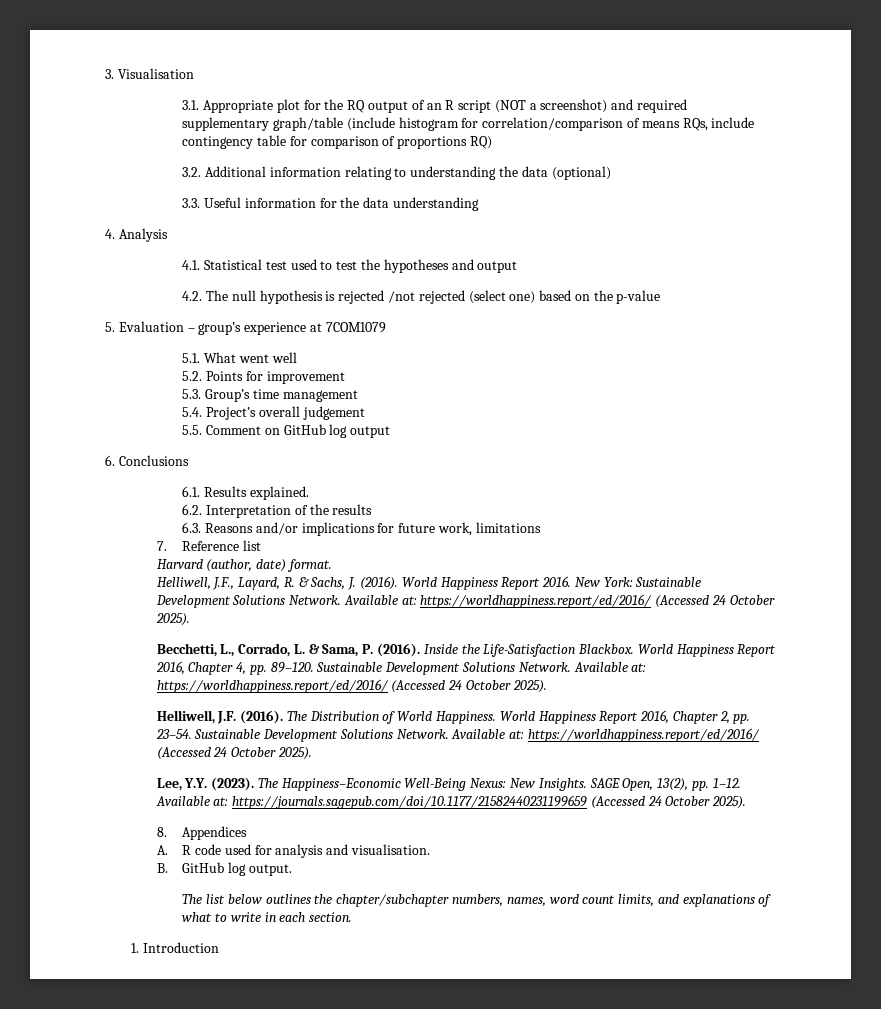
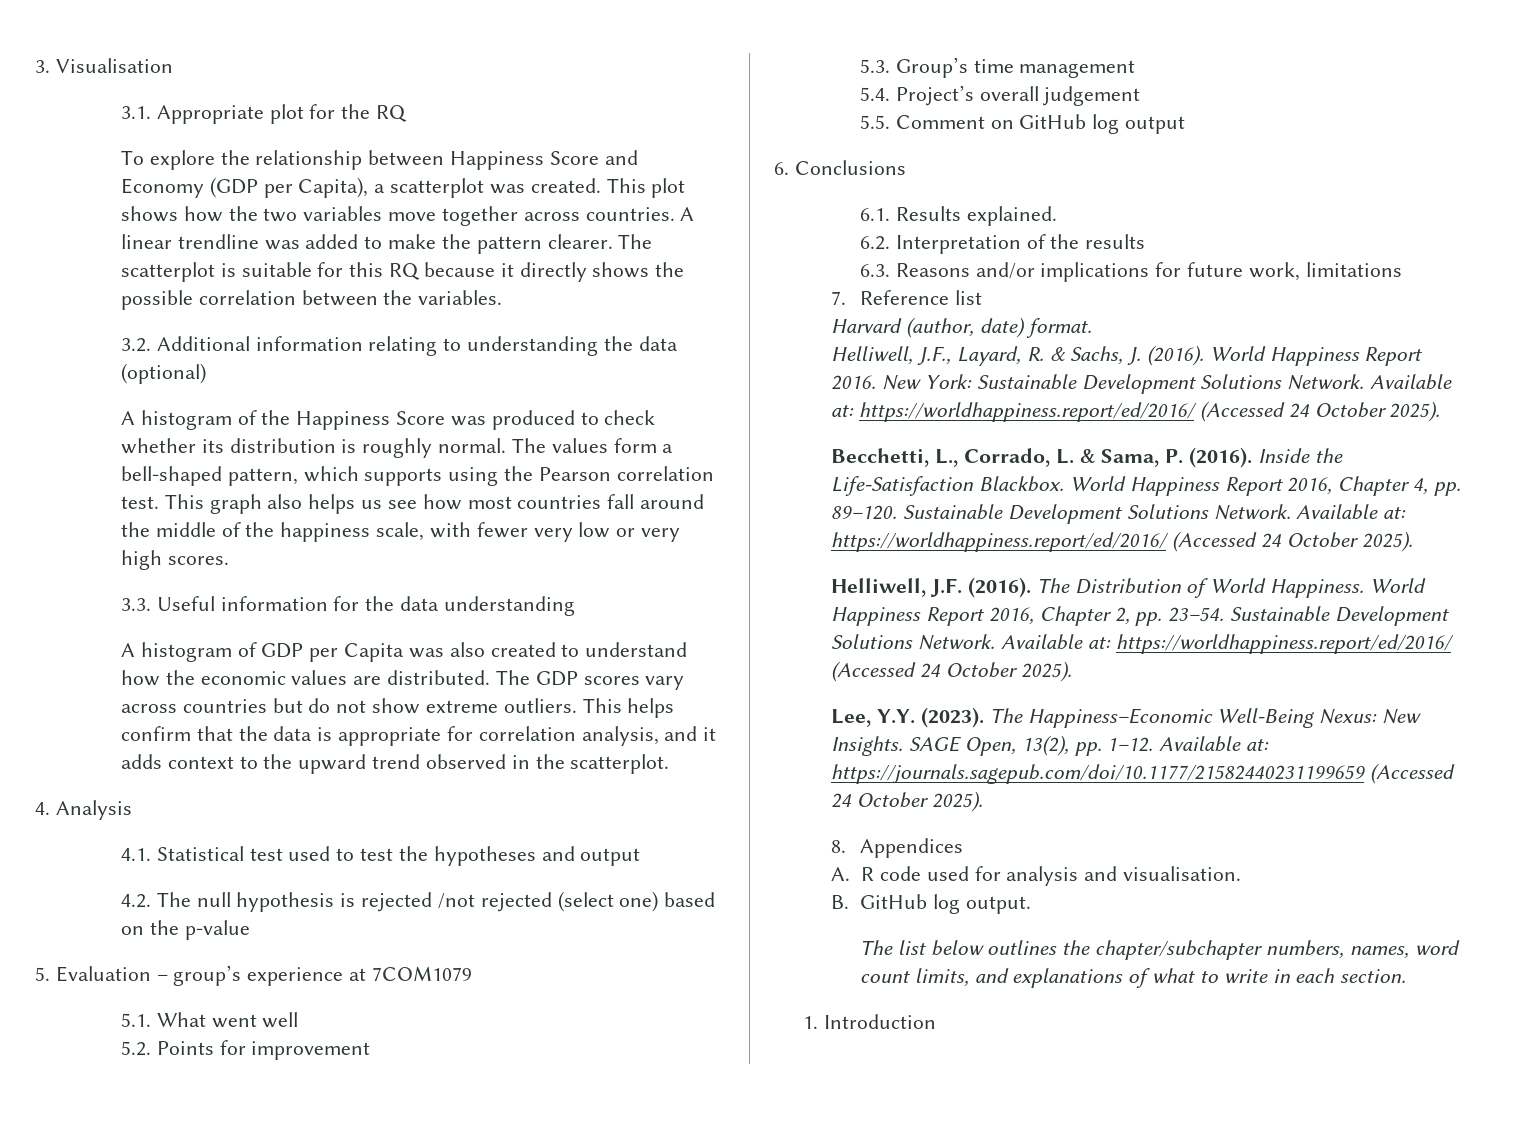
[368,99,688,113] [182,117,755,131] [182,135,493,149] output of an R script (NOT a screenshot) and required supplementary graph/table (include histogram for correlation/comparison of means RQs, include contingency table for comparison of proportions RQ) -> [121,150,638,170] [121,177,686,198] [121,206,695,226] [121,234,653,254] [121,262,685,282] [121,290,503,310] // To explore the relationship between Happiness Score and Economy (GDP per Capita), a scatterplot was created. This plot shows how the two variables move together across countries. A linear trendline was added to make the pattern clearer. The scatterplot is suitable for this RQ because it directly shows the possible correlation between the variables.
(611, 173) none -> [121,410,656,430] [121,438,674,458] [121,466,714,486] [121,494,704,514] [121,522,680,542] [121,550,229,570] // A histogram of the Happiness Score was produced to check whether its distribution is roughly normal. The values form a bell-shaped pattern, which supports using the Pearson correlation test. This graph also helps us see how most countries fall around the middle of the happiness scale, with fewer very low or very high scores.
(480, 204) none -> [121,642,688,662] [121,670,685,690] [121,698,675,718] [121,726,717,746] [121,754,670,774] // A histogram of GDP per Capita was also created to understand how the economic values are distributed. The GDP scores vary across countries but do not show extreme outliers. This helps confirm that the data is appropriate for correlation analysis, and it adds context to the upward trend observed in the scatterplot.

